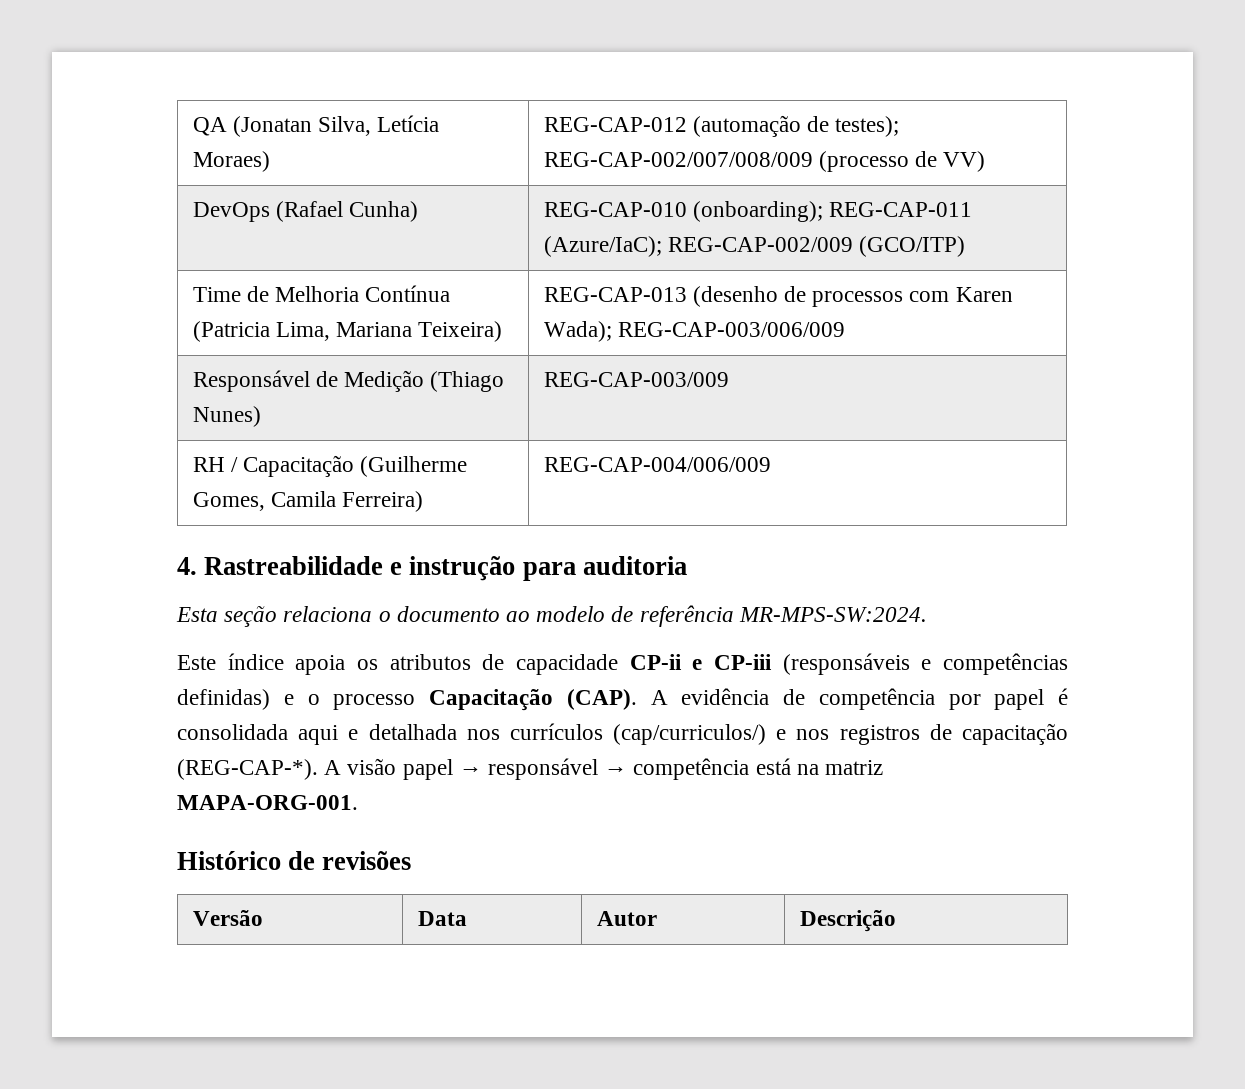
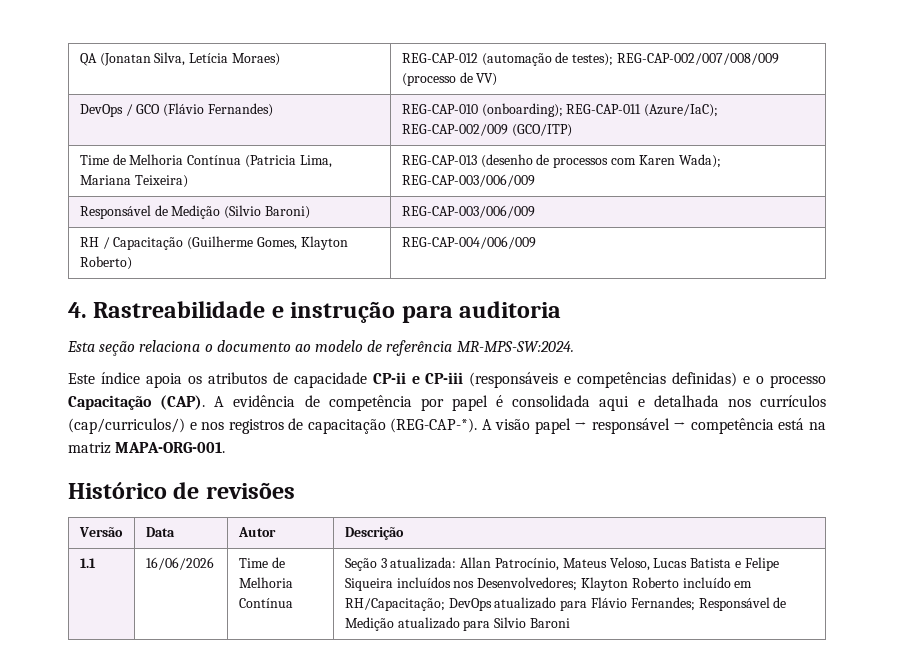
[275,201,419,222] (Rafael Cunha) -> [125,103,273,117] / GCO (Flávio Fernandes)
[430,371,505,392] [192,406,261,427] [543,372,729,387] (Thiago Nunes) | REG-CAP-003/009 -> [224,205,310,219] [401,205,535,218] (Silvio Baroni) | REG-CAP-003/006/009
[270,491,424,512] Camila Ferreira) -> [300,236,348,250] [79,256,132,270] Klayton Roberto)
(896, 921) none -> [79,558,96,568] [145,557,214,570] [238,557,285,568] [238,577,293,588] [238,598,293,608] [344,557,779,571] [344,577,753,591] [344,597,787,611] [344,617,570,631] // 1.1 | 16/06/2026 | Time de Melhoria Contínua | Seção 3 atualizada: Allan Patrocínio, Mateus Veloso, Lucas Batista e Felipe Siqueira incluídos nos Desenvolvedores; Klayton Roberto incluído em RH/Capacitação; DevOps atualizado para Flávio Fernandes; Responsável de Medição atualizado para Silvio Baroni

